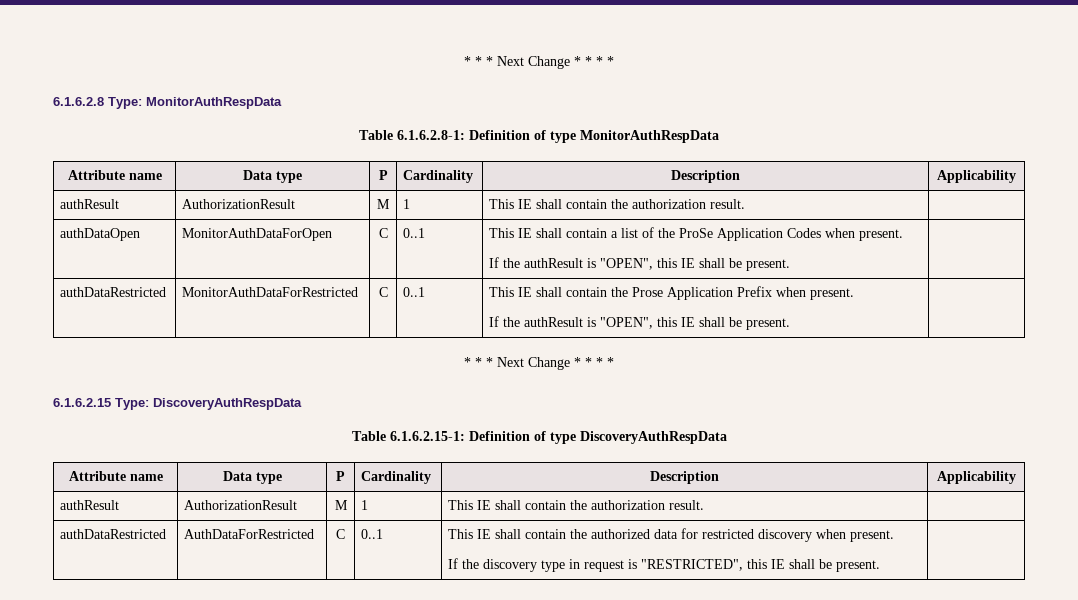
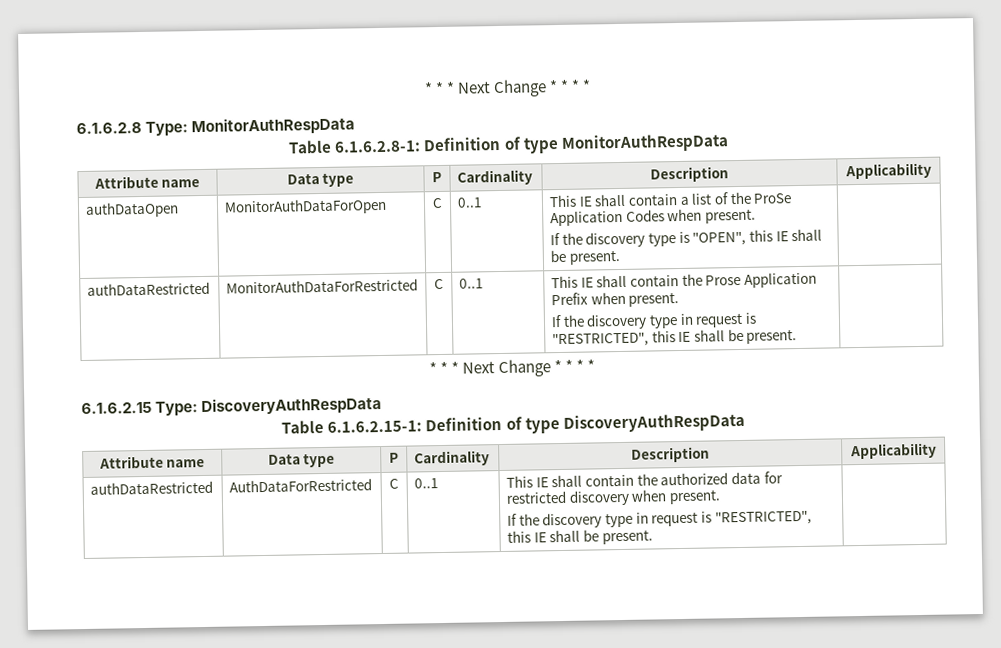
[59,199,119,209] [181,199,295,209] [377,199,390,209] [402,199,410,209] [488,199,745,209] // authResult | AuthorizationResult | M | 1 | This IE shall contain the authorization result. | -> (932, 171) none
[523,258,583,268] authResult -> [585,231,677,248] discovery type
[523,317,653,329] authResult is "OPEN", -> [586,312,757,330] [552,332,650,348] discovery type in request is "RESTRICTED",
[59,500,119,510] [183,500,297,510] [334,500,348,510] [360,500,368,510] [447,500,704,510] // authResult | AuthorizationResult | M | 1 | This IE shall contain the authorization result. | -> (937, 451) none

